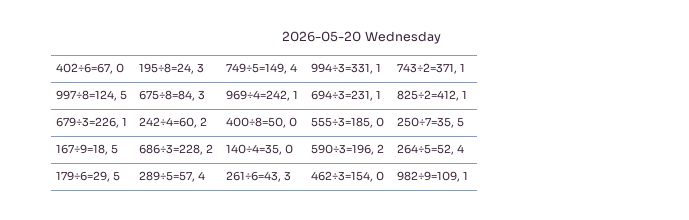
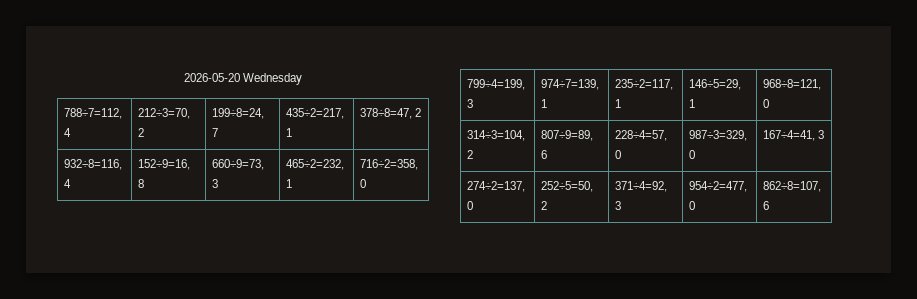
[56,63,125,74] [139,63,205,74] [226,63,298,74] [311,63,382,74] [397,63,466,74] [56,90,128,101] [139,90,206,101] [226,90,299,101] [311,90,382,101] [397,90,468,101] [56,117,128,128] [139,117,208,128] [226,117,298,128] [311,117,385,128] [397,117,465,128] [56,144,119,155] [139,144,214,155] [226,144,294,155] [311,144,385,155] [397,144,465,155] [56,171,121,182] [139,171,206,182] [226,171,292,182] [311,171,385,182] [397,171,469,182] 402÷6=67, 0 | 195÷8=24, 3 | 749÷5=149, 4 | 994÷3=331, 1 | 743÷2=371, 1 // 997÷8=124, 5 | 675÷8=84, 3 | 969÷4=242, 1 | 694÷3=231, 1 | 825÷2=412, 1 // 679÷3=226, 1 | 242÷4=60, 2 | 400÷8=50, 0 | 555÷3=185, 0 | 250÷7=35, 5 // 167÷9=18, 5 | 686÷3=228, 2 | 140÷4=35, 0 | 590÷3=196, 2 | 264÷5=52, 4 // 179÷6=29, 5 | 289÷5=57, 4 | 261÷6=43, 3 | 462÷3=154, 0 | 982÷9=109, 1 -> [64,108,123,119] [64,128,72,137] [138,108,191,119] [138,128,145,137] [212,108,265,119] [212,128,219,137] [286,108,345,119] [286,128,293,137] [360,108,422,119] [64,159,123,170] [64,179,72,188] [138,159,191,170] [138,179,145,188] [212,159,265,170] [212,179,219,188] [286,159,345,170] [286,179,293,188] [360,159,419,170] [360,179,367,188] [467,79,526,90] [467,99,474,108] [541,79,600,90] [541,99,548,108] [615,79,674,90] [615,99,622,108] [689,79,742,90] [689,99,696,108] [763,79,822,90] [763,99,770,108] [467,130,526,141] [467,150,474,159] [541,130,594,141] [541,150,548,159] [615,130,668,141] [615,150,622,159] [689,130,748,141] [689,150,696,159] [763,130,825,141] [467,181,526,192] [467,201,474,210] [541,181,594,192] [541,201,548,210] [615,181,668,192] [615,201,622,210] [689,181,748,192] [689,201,696,210] [763,181,822,192] [763,201,770,210] 788÷7=112, 4 | 212÷3=70, 2 | 199÷8=24, 7 | 435÷2=217, 1 | 378÷8=47, 2 // 932÷8=116, 4 | 152÷9=16, 8 | 660÷9=73, 3 | 465÷2=232, 1 | 716÷2=358, 0 // 799÷4=199, 3 | 974÷7=139, 1 | 235÷2=117, 1 | 146÷5=29, 1 | 968÷8=121, 0 // 314÷3=104, 2 | 807÷9=89, 6 | 228÷4=57, 0 | 987÷3=329, 0 | 167÷4=41, 3 // 274÷2=137, 0 | 252÷5=50, 2 | 371÷4=92, 3 | 954÷2=477, 0 | 862÷8=107, 6

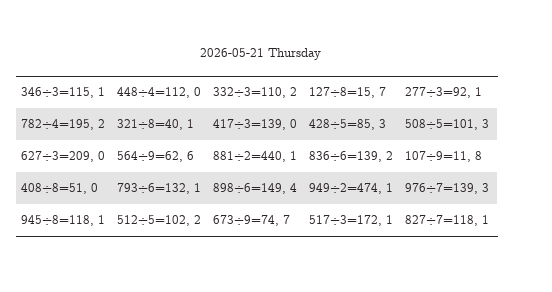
[183,73,303,85] [64,108,123,119] [64,128,72,137] [138,108,191,119] [138,128,145,137] [212,108,265,119] [212,128,219,137] [286,108,345,119] [286,128,293,137] [360,108,422,119] [64,159,123,170] [64,179,72,188] [138,159,191,170] [138,179,145,188] [212,159,265,170] [212,179,219,188] [286,159,345,170] [286,179,293,188] [360,159,419,170] [360,179,367,188] [467,79,526,90] [467,99,474,108] [541,79,600,90] [541,99,548,108] [615,79,674,90] [615,99,622,108] [689,79,742,90] [689,99,696,108] [763,79,822,90] [763,99,770,108] [467,130,526,141] [467,150,474,159] [541,130,594,141] [541,150,548,159] [615,130,668,141] [615,150,622,159] [689,130,748,141] [689,150,696,159] [763,130,825,141] [467,181,526,192] [467,201,474,210] [541,181,594,192] [541,201,548,210] [615,181,668,192] [615,201,622,210] [689,181,748,192] [689,201,696,210] [763,181,822,192] [763,201,770,210] 2026-05-20 Wednesday // 788÷7=112, 4 | 212÷3=70, 2 | 199÷8=24, 7 | 435÷2=217, 1 | 378÷8=47, 2 // 932÷8=116, 4 | 152÷9=16, 8 | 660÷9=73, 3 | 465÷2=232, 1 | 716÷2=358, 0 // 799÷4=199, 3 | 974÷7=139, 1 | 235÷2=117, 1 | 146÷5=29, 1 | 968÷8=121, 0 // 314÷3=104, 2 | 807÷9=89, 6 | 228÷4=57, 0 | 987÷3=329, 0 | 167÷4=41, 3 // 274÷2=137, 0 | 252÷5=50, 2 | 371÷4=92, 3 | 954÷2=477, 0 | 862÷8=107, 6 -> [200,48,321,60] [21,87,106,98] [117,87,202,98] [213,87,298,98] [309,87,387,98] [405,87,483,98] [21,119,106,130] [117,119,195,130] [213,119,298,130] [309,119,387,130] [405,119,490,130] [21,151,106,162] [117,151,195,162] [213,151,298,162] [309,151,394,162] [405,151,483,162] [21,183,99,194] [117,183,202,194] [213,183,298,194] [309,183,394,194] [405,183,490,194] [21,215,106,226] [117,215,202,226] [213,215,291,226] [309,215,394,226] [405,215,490,226] 2026-05-21 Thursday // 346÷3=115, 1 | 448÷4=112, 0 | 332÷3=110, 2 | 127÷8=15, 7 | 277÷3=92, 1 // 782÷4=195, 2 | 321÷8=40, 1 | 417÷3=139, 0 | 428÷5=85, 3 | 508÷5=101, 3 // 627÷3=209, 0 | 564÷9=62, 6 | 881÷2=440, 1 | 836÷6=139, 2 | 107÷9=11, 8 // 408÷8=51, 0 | 793÷6=132, 1 | 898÷6=149, 4 | 949÷2=474, 1 | 976÷7=139, 3 // 945÷8=118, 1 | 512÷5=102, 2 | 673÷9=74, 7 | 517÷3=172, 1 | 827÷7=118, 1

